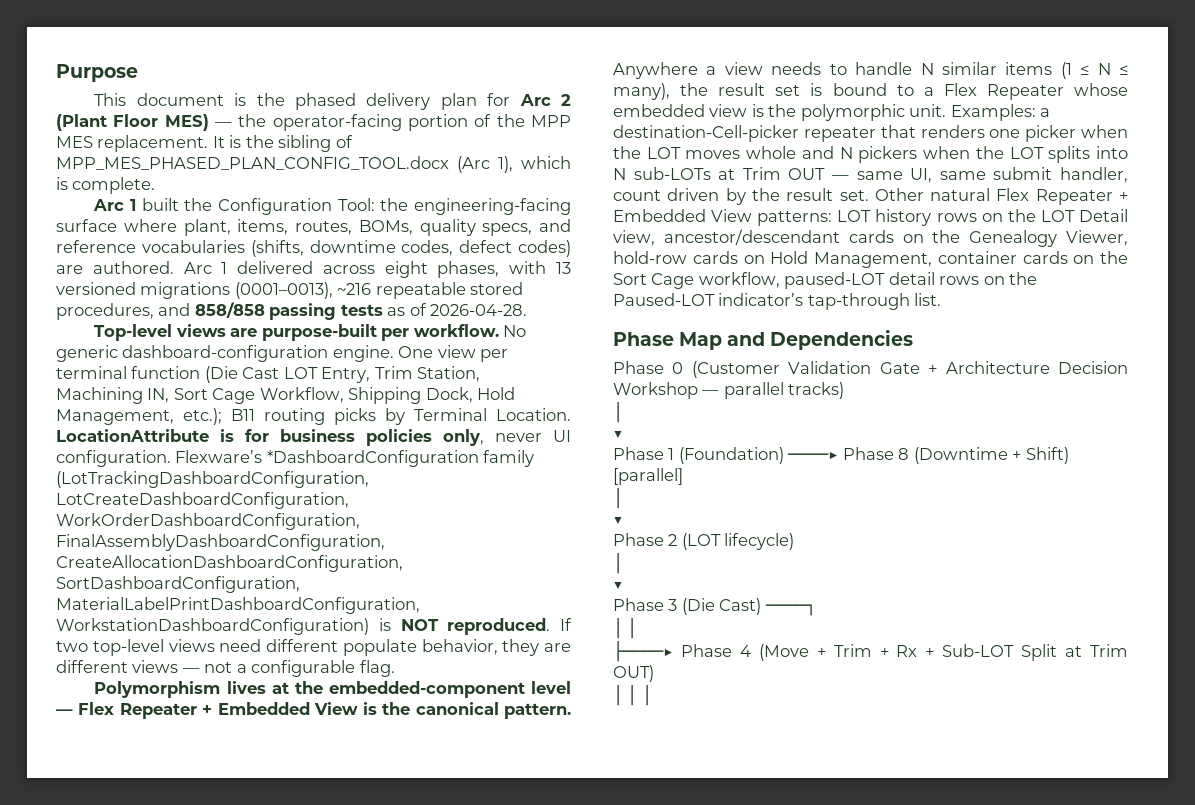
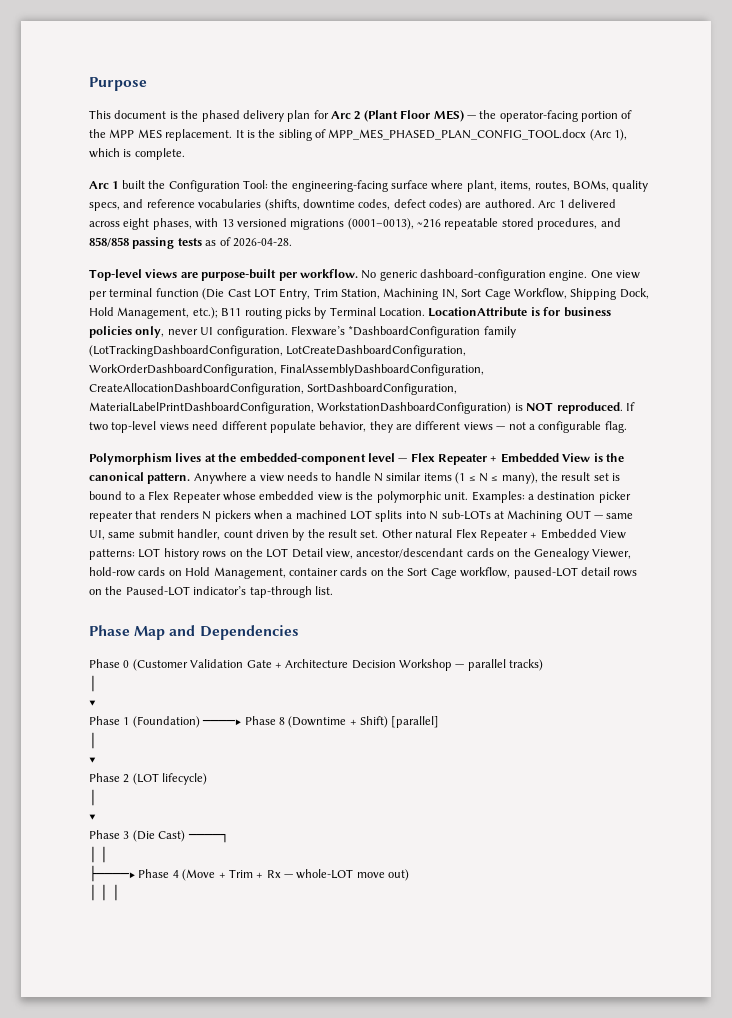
[613,125,799,142] destination-Cell-picker -> [537,491,631,503] destination picker
[989,125,1128,142] [613,146,834,159] one picker when the LOT moves whole and -> (199, 514) none
[975,146,1004,159] the -> [286,510,347,519] a machined
[742,167,781,180] Trim -> [507,510,563,522] Machining
[925,644,1128,661] [613,665,654,682] + Sub-LOT Split at Trim OUT) -> [284,869,410,881] — whole-LOT move out)

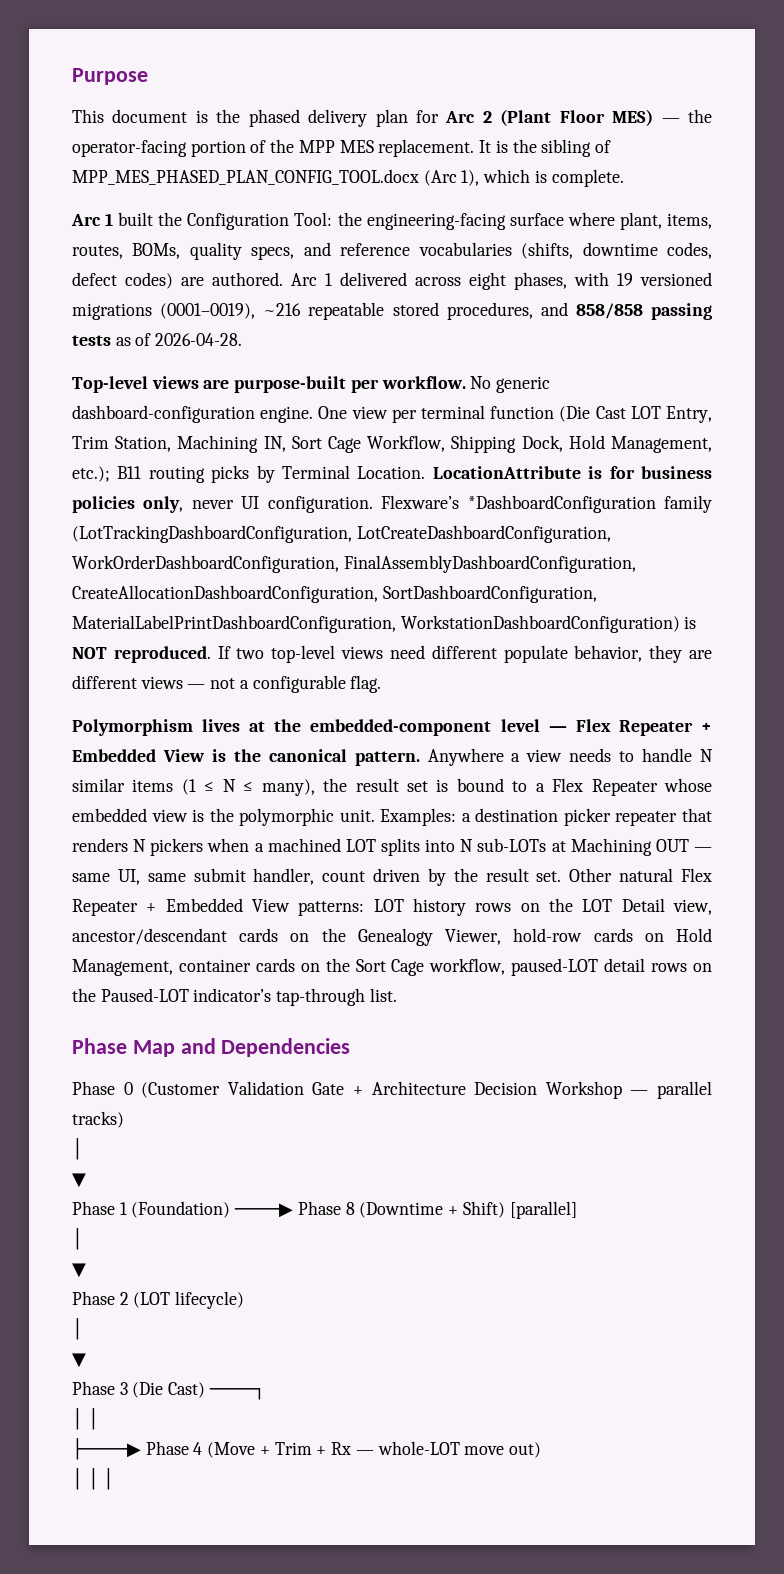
[221,219,234,227] 13 -> [617,273,633,286] 19
[347,218,414,230] (0001–0013), -> [160,303,256,319] (0001–0019),

